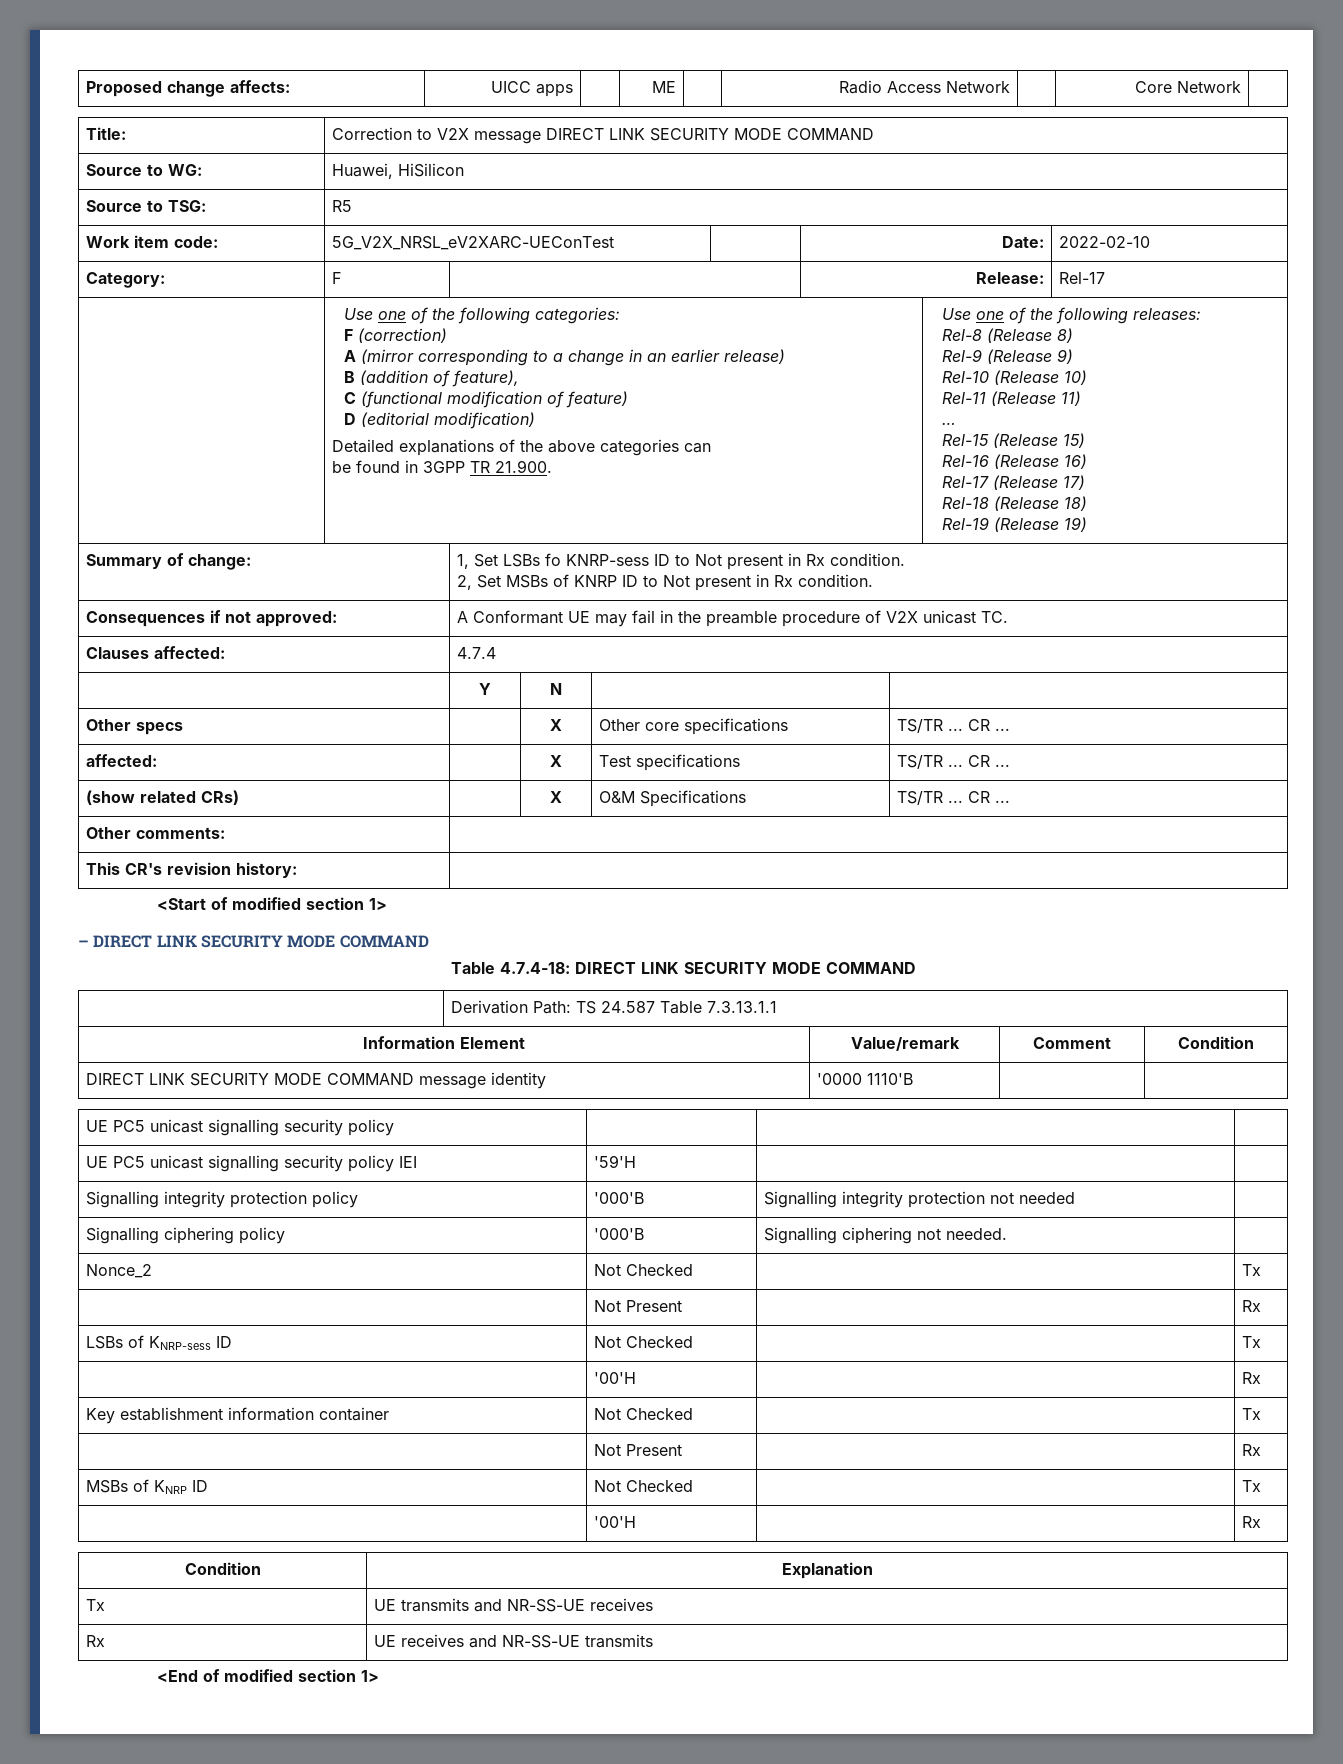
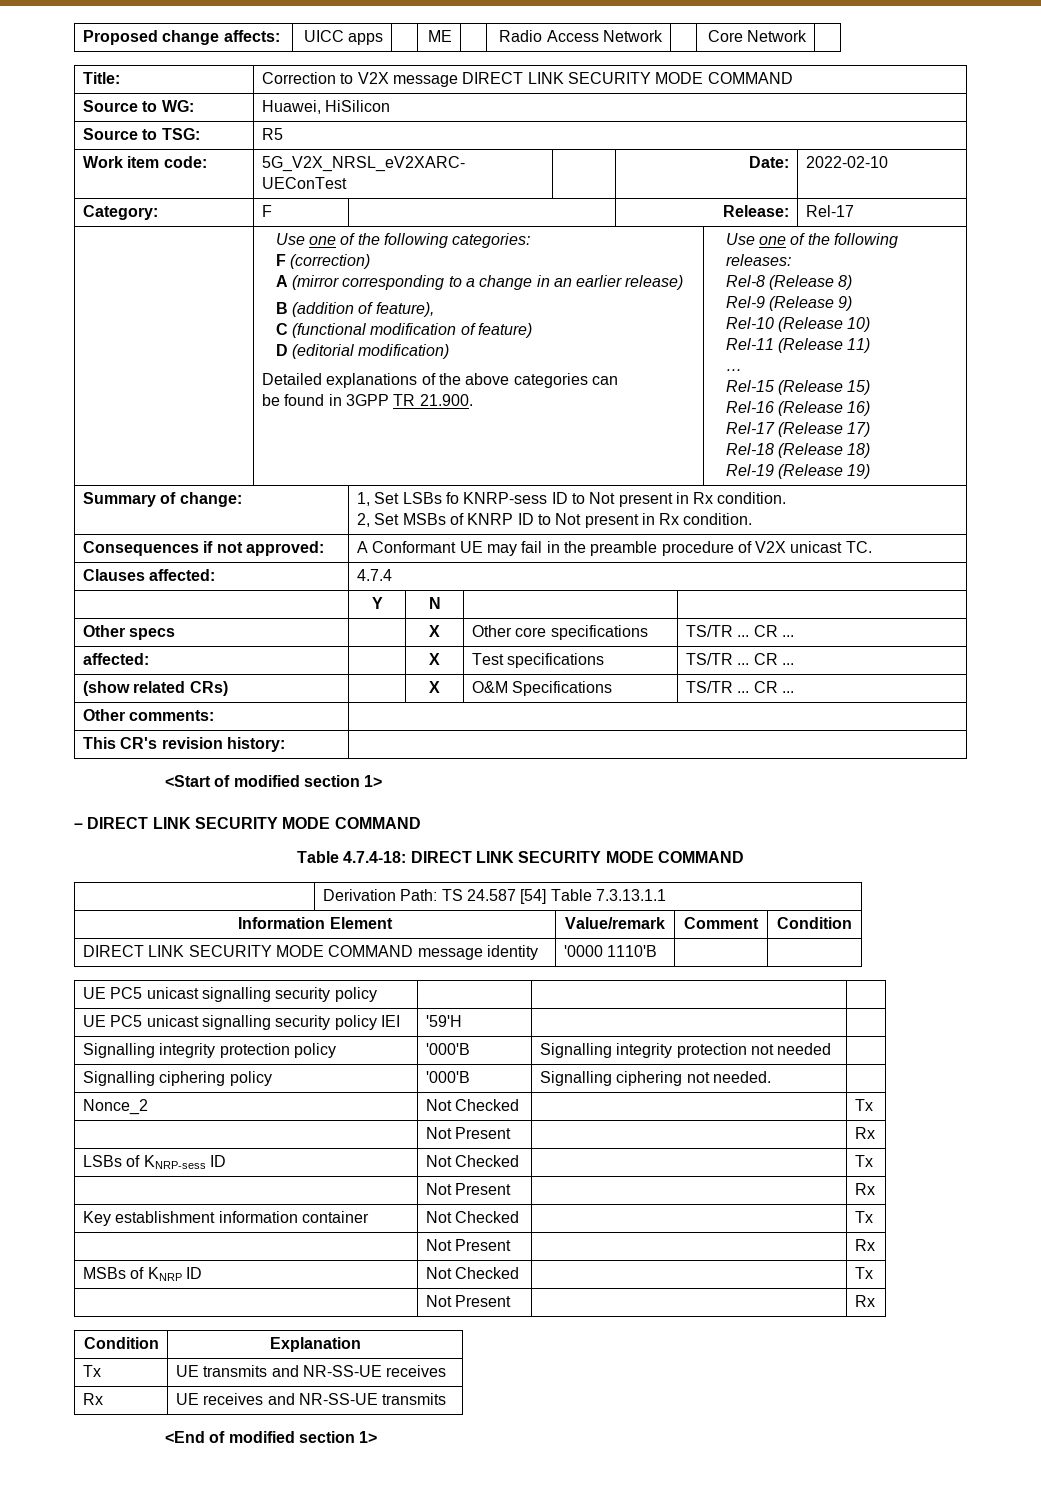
(656, 1007) none -> [520,889,547,904] [54]
[594,1372,637,1384] '00'H -> [425,1183,512,1195] Not Present
[594,1516,637,1528] '00'H -> [425,1295,512,1307] Not Present

